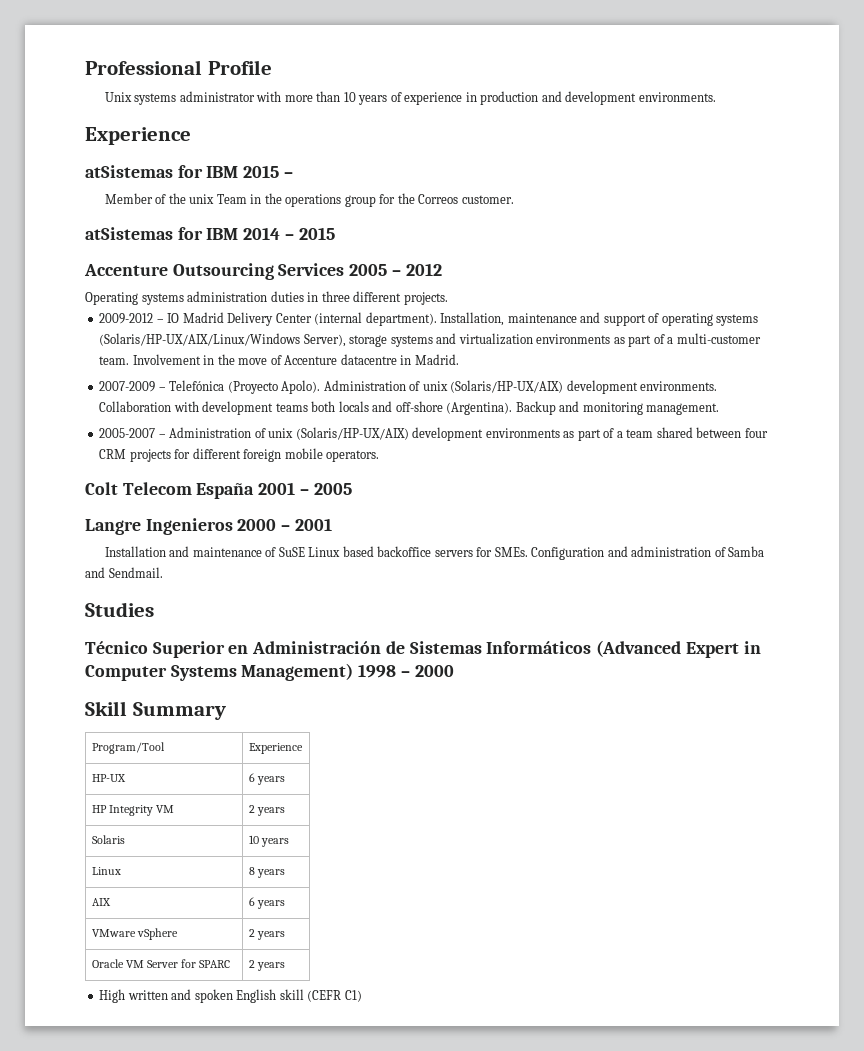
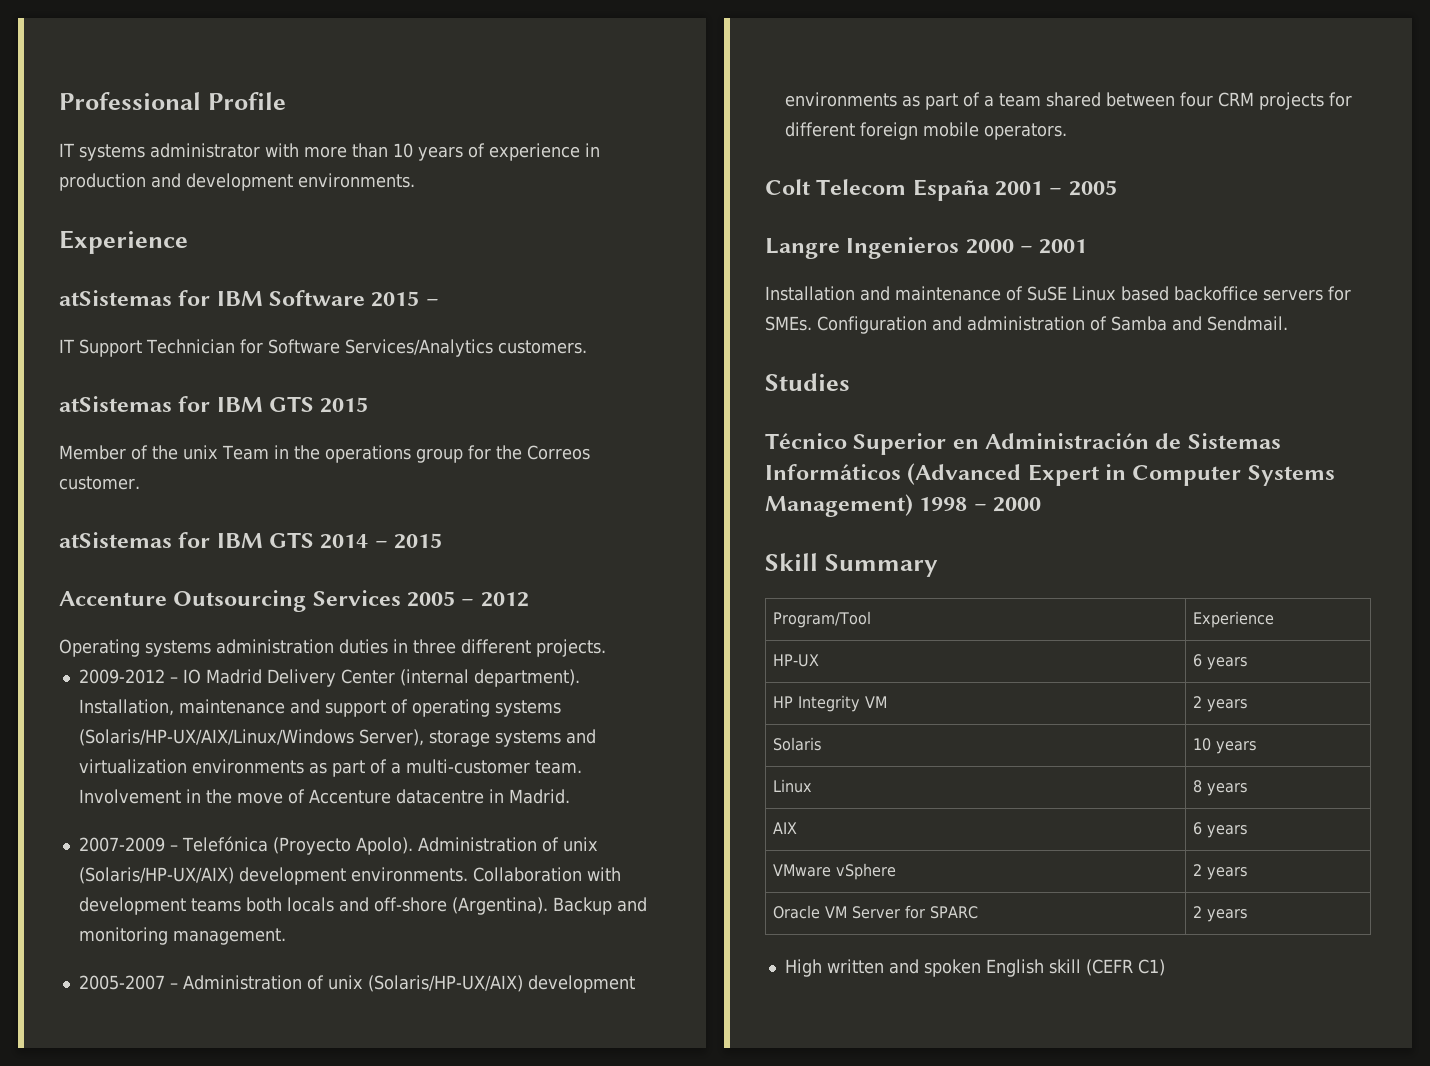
[104,92,132,102] Unix -> [59,143,74,157] IT
(239, 172) none -> [269,290,366,306] Software
(293, 175) none -> [59,339,587,357] [59,396,369,413] // IT Support Technician for Software Services/Analytics customers. // atSistemas for IBM GTS 2015
(239, 234) none -> [269,532,315,548] GTS

